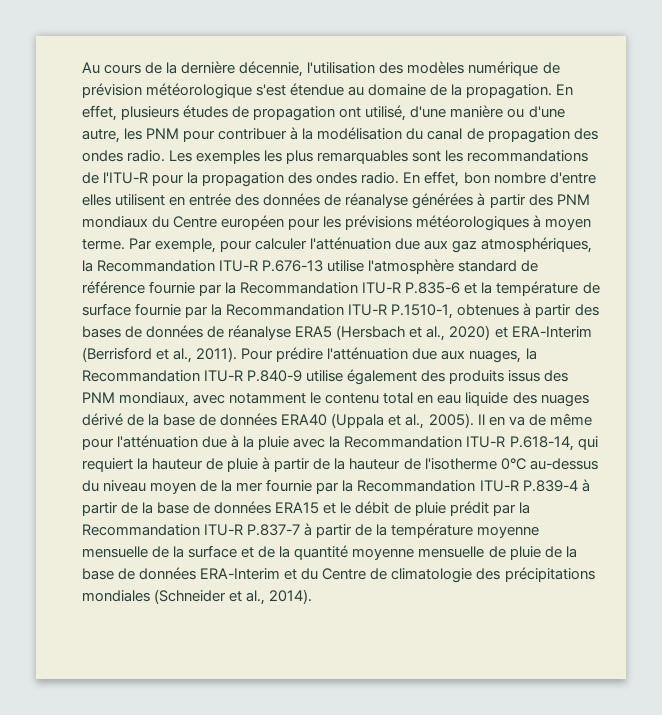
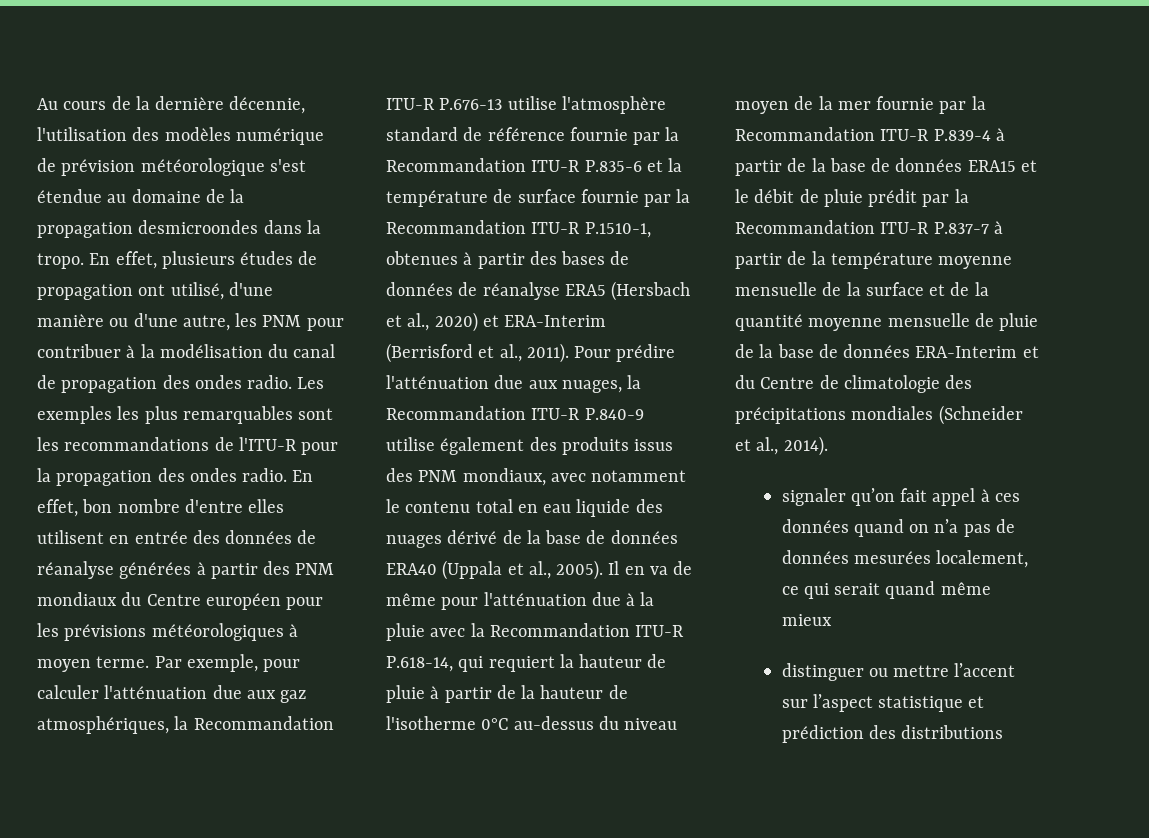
[466,84,553,99] propagation. -> [37,220,321,238] [37,253,84,269] propagation desmicroondes dans la tropo.
(313, 596) none -> [781,488,1020,506] [781,519,1015,537] [781,550,1029,568] [781,581,991,599] [781,614,832,626] [781,663,1016,681] [781,694,985,712] [781,725,1004,743] // signaler qu’on fait appel à ces données quand on n’a pas de données mesurées localement, ce qui serait quand même mieux // distinguer ou mettre l’accent sur l’aspect statistique et prédiction des distributions

